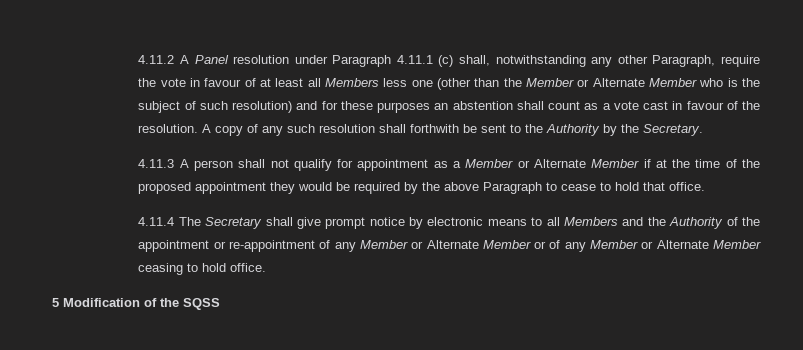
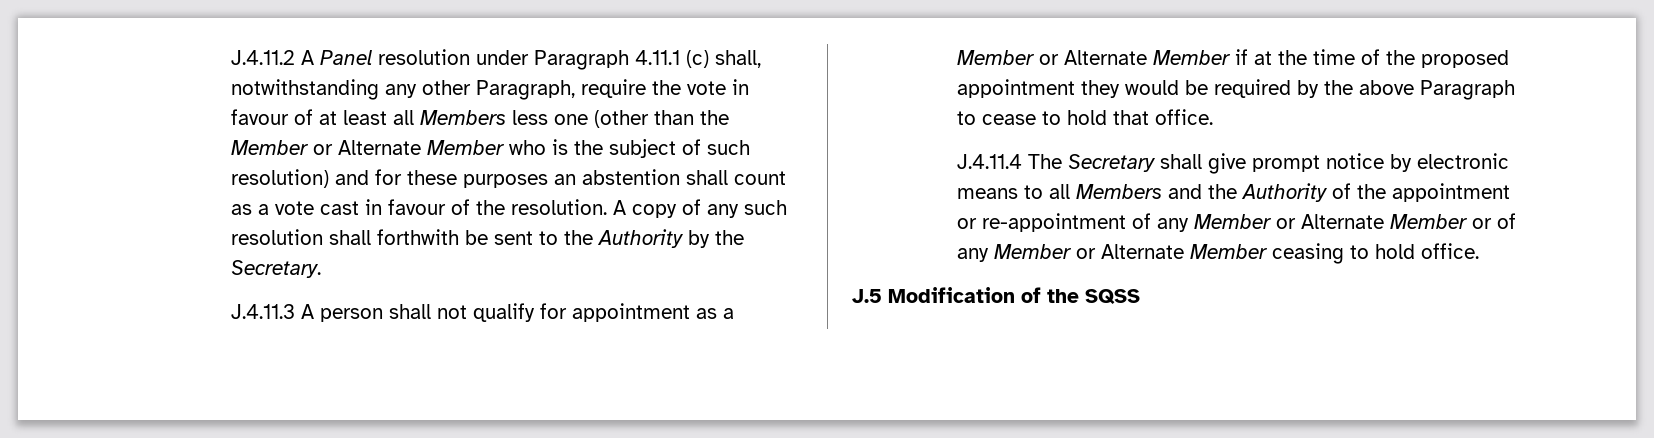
[138,55,175,64] 4.11.2 -> [230,50,295,65] J.4.11.2
[138,159,175,168] 4.11.3 -> [230,304,295,319] J.4.11.3
[138,217,175,226] 4.11.4 -> [956,154,1022,169] J.4.11.4
[52,298,59,307] 5 -> [852,289,882,303] J.5

